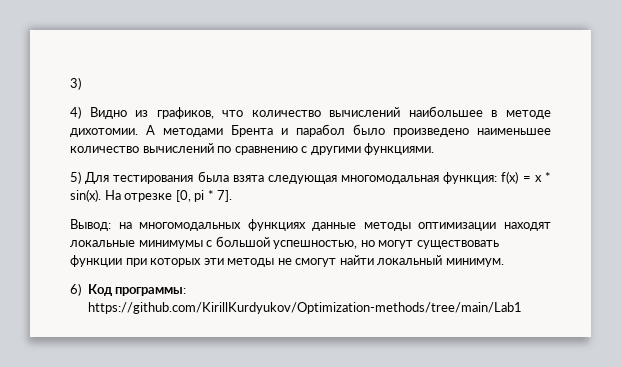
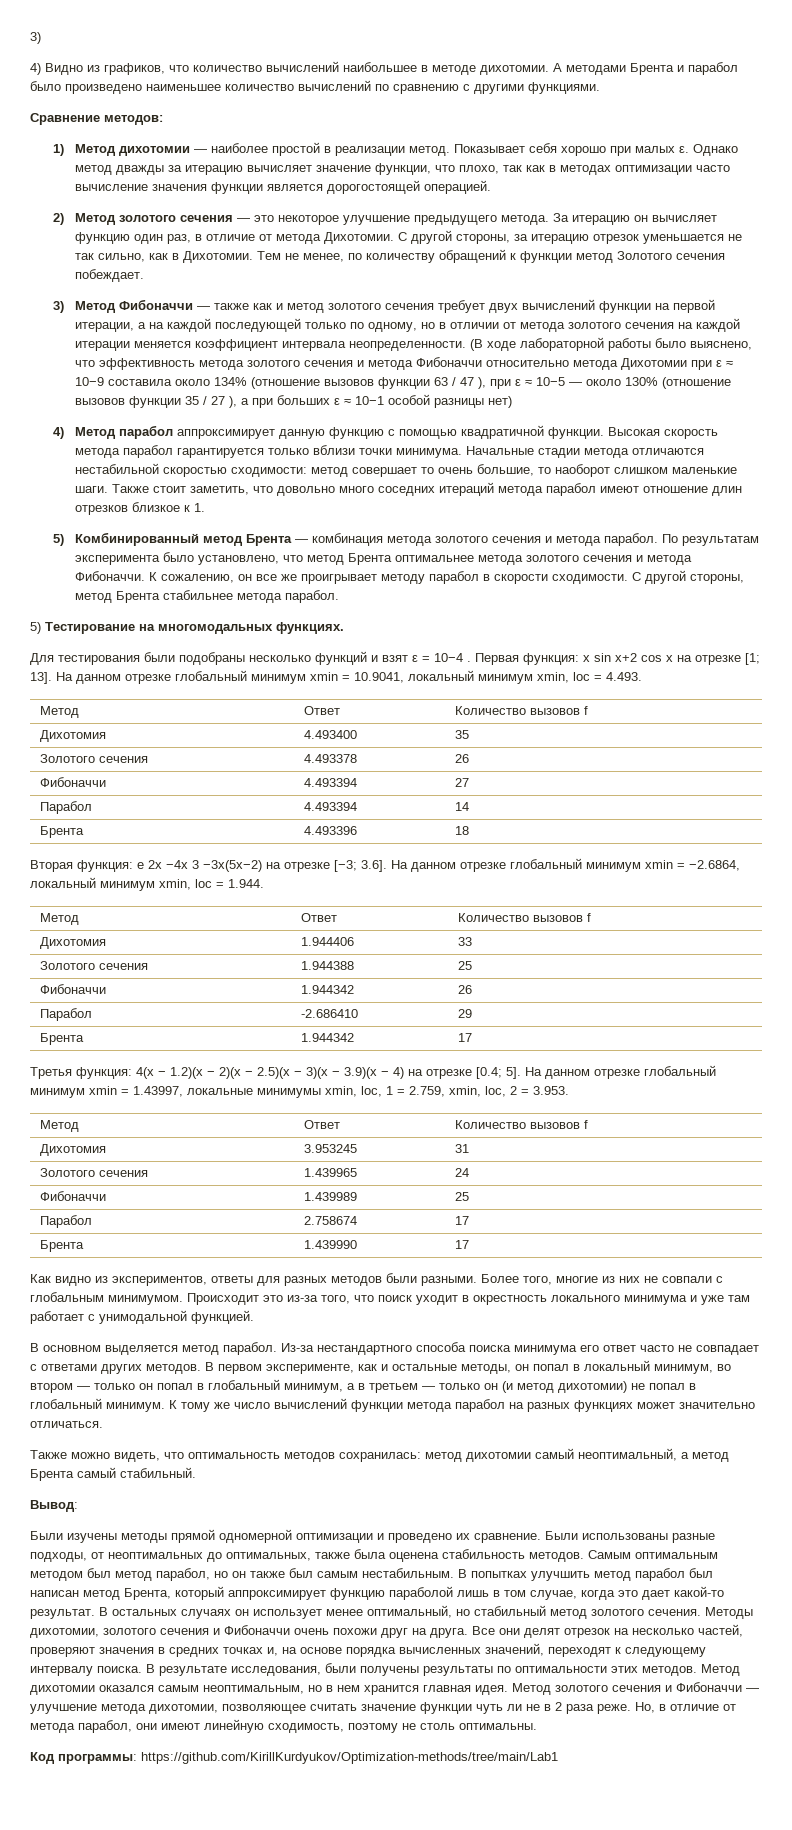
[70,171,551,184] [70,189,233,202] [70,219,551,231] [70,236,499,249] [70,255,504,267] [70,283,81,296] 5) Для тестирования была взята следующая многомодальная функция: f(x) = x * sin(x). На отрезке [0, pi * 7]. // Вывод: на многомодальных функциях данные методы оптимизации находят локальные минимумы с большой успешностью, но могут существовать функции при которых эти методы не смогут найти локальный минимум. // 6) -> [30,113,163,125] [52,142,739,156] [75,163,731,175] [75,180,492,194] [52,213,718,225] [75,230,743,244] [75,249,726,263] [75,269,145,282] [52,299,716,313] [75,318,741,332] [75,337,753,351] [75,357,734,370] [75,377,732,389] [75,394,513,408] [52,425,719,439] [75,445,705,458] [75,463,738,477] [75,482,743,496] [75,502,206,515] [52,532,760,546] [75,552,693,565] [75,570,745,584] [75,590,340,603] [30,622,344,634] [30,651,760,665] [30,670,642,684] [40,706,80,718] [304,706,341,715] [455,706,589,715] [40,730,107,742] [304,730,358,739] [455,730,470,739] [40,754,149,763] [304,754,358,763] [455,754,470,763] [40,777,107,787] [304,778,358,787] [455,778,470,787] [40,801,93,814] [304,802,358,811] [455,802,470,811] [40,826,85,838] [304,826,358,835] [455,826,470,835] [30,858,740,872] [30,877,264,891] [40,913,80,925] [301,913,338,922] [458,913,592,922] [40,937,107,949] [301,937,355,946] [458,937,473,946] [40,961,149,970] [301,961,355,970] [458,961,473,970] [40,984,107,994] [301,985,355,994] [458,985,473,994] [40,1008,93,1021] [301,1009,359,1018] [458,1009,473,1018] [40,1033,85,1045] [301,1033,355,1042] [458,1033,473,1042] [30,1065,716,1079] [30,1086,569,1098] [40,1120,80,1132] [304,1120,341,1129] [455,1120,589,1129] [40,1144,107,1156] [304,1144,358,1153] [455,1144,470,1153] [40,1168,149,1177] [304,1168,358,1177] [455,1168,470,1177] [40,1191,107,1201] [304,1192,358,1201] [455,1192,470,1201] [40,1215,93,1228] [304,1216,358,1225] [455,1216,470,1225] [40,1240,85,1252] [304,1240,358,1249] [455,1240,470,1249] [30,1273,723,1286] [30,1292,750,1305] [30,1310,254,1324] [30,1342,759,1355] [30,1360,731,1374] [30,1379,696,1393] [30,1398,755,1412] [30,1421,103,1428] [30,1448,729,1462] [30,1467,196,1481] [30,1500,78,1512] [30,1529,715,1543] [30,1549,718,1562] [30,1568,713,1581] [30,1586,724,1600] [30,1605,753,1619] [30,1624,743,1638] [30,1643,706,1657] [30,1663,740,1676] [30,1682,759,1695] [30,1702,736,1714] [30,1719,537,1733] Сравнение методов: // 1) Метод дихотомии — наиболее простой в реализации метод. Показывает себя хорошо при малых ε. Однако метод дважды за итерацию вычисляет значение функции, что плохо, так как в методах оптимизации часто вычисление значения функции является дорогостоящей операцией. // 2) Метод золотого сечения — это некоторое улучшение предыдущего метода. За итерацию он вычисляет функцию один раз, в отличие от метода Дихотомии. С другой стороны, за итерацию отрезок уменьшается не так сильно, как в Дихотомии. Тем не менее, по количеству обращений к функции метод Золотого сечения побеждает. // 3) Метод Фибоначчи — также как и метод золотого сечения требует двух вычислений функции на первой итерации, а на каждой последующей только по одному, но в отличии от метода золотого сечения на каждой итерации меняется коэффициент интервала неопределенности. (В ходе лабораторной работы было выяснено, что эффективность метода золотого сечения и метода Фибоначчи относительно метода Дихотомии при ε ≈ 10−9 составила около 134% (отношение вызовов функции 63 / 47 ), при ε ≈ 10−5 — около 130% (отношение вызовов функции 35 / 27 ), а при больших ε ≈ 10−1 особой разницы нет) // 4) Метод парабол аппроксимирует данную функцию с помощью квадратичной функции. Высокая скорость метода парабол гарантируется только вблизи точки минимума. Начальные стадии метода отличаются нестабильной скоростью сходимости: метод совершает то очень большие, то наоборот слишком маленькие шаги. Также стоит заметить, что довольно много соседних итераций метода парабол имеют отношение длин отрезков близкое к 1. // 5) Комбинированный метод Брента — комбинация метода золотого сечения и метода парабол. По результатам эксперимента было установлено, что метод Брента оптимальнее метода золотого сечения и метода Фибоначчи. К сожалению, он все же проигрывает методу парабол в скорости сходимости. С другой стороны, метод Брента стабильнее метода парабол. // 5) Тестирование на многомодальных функциях. // Для тестирования были подобраны несколько функций и взят ε = 10−4 . Первая функция: x sin x+2 cos x на отрезке [1; 13]. На данном отрезке глобальный минимум xmin = 10.9041, локальный минимум xmin, loc = 4.493. // Метод | Ответ | Количество вызовов f // Дихотомия | 4.493400 | 35 // Золотого сечения | 4.493378 | 26 // Фибоначчи | 4.493394 | 27 // Парабол | 4.493394 | 14 // Брента | 4.493396 | 18 // Вторая функция: e 2x −4x 3 −3x(5x−2) на отрезке [−3; 3.6]. На данном отрезке глобальный минимум xmin = −2.6864, локальный минимум xmin, loc = 1.944. // Метод | Ответ | Количество вызовов f // Дихотомия | 1.944406 | 33 // Золотого сечения | 1.944388 | 25 // Фибоначчи | 1.944342 | 26 // Парабол | -2.686410 | 29 // Брента | 1.944342 | 17 // Третья функция: 4(x − 1.2)(x − 2)(x − 2.5)(x − 3)(x − 3.9)(x − 4) на отрезке [0.4; 5]. На данном отрезке глобальный минимум xmin = 1.43997, локальные минимумы xmin, loc, 1 = 2.759, xmin, loc, 2 = 3.953. // Метод | Ответ | Количество вызовов f // Дихотомия | 3.953245 | 31 // Золотого сечения | 1.439965 | 24 // Фибоначчи | 1.439989 | 25 // Парабол | 2.758674 | 17 // Брента | 1.439990 | 17 // Как видно из экспериментов, ответы для разных методов были разными. Более того, многие из них не совпали с глобальным минимумом. Происходит это из-за того, что поиск уходит в окрестность локального минимума и уже там работает с унимодальной функцией. // В основном выделяется метод парабол. Из-за нестандартного способа поиска минимума его ответ часто не совпадает с ответами других методов. В первом эксперименте, как и остальные методы, он попал в локальный минимум, во втором — только он попал в глобальный минимум, а в третьем — только он (и метод дихотомии) не попал в глобальный минимум. К тому же число вычислений функции метода парабол на разных функциях может значительно отличаться. // Также можно видеть, что оптимальность методов сохранилась: метод дихотомии самый неоптимальный, а метод Брента самый стабильный. // Вывод: // Были изучены методы прямой одномерной оптимизации и проведено их сравнение. Были использованы разные подходы, от неоптимальных до оптимальных, также была оценена стабильность методов. Самым оптимальным методом был метод парабол, но он также был самым нестабильным. В попытках улучшить метод парабол был написан метод Брента, который аппроксимирует функцию параболой лишь в том случае, когда это дает какой-то результат. В остальных случаях он использует менее оптимальный, но стабильный метод золотого сечения. Методы дихотомии, золотого сечения и Фибоначчи очень похожи друг на друга. Все они делят отрезок на несколько частей, проверяют значения в средних точках и, на основе порядка вычисленных значений, переходят к следующему интервалу поиска. В результате исследования, были получены результаты по оптимальности этих методов. Метод дихотомии оказался самым неоптимальным, но в нем хранится главная идея. Метод золотого сечения и Фибоначчи — улучшение метода дихотомии, позволяющее считать значение функции чуть ли не в 2 раза реже. Но, в отличие от метода парабол, они имеют линейную сходимость, поэтому не столь оптимальны. //

